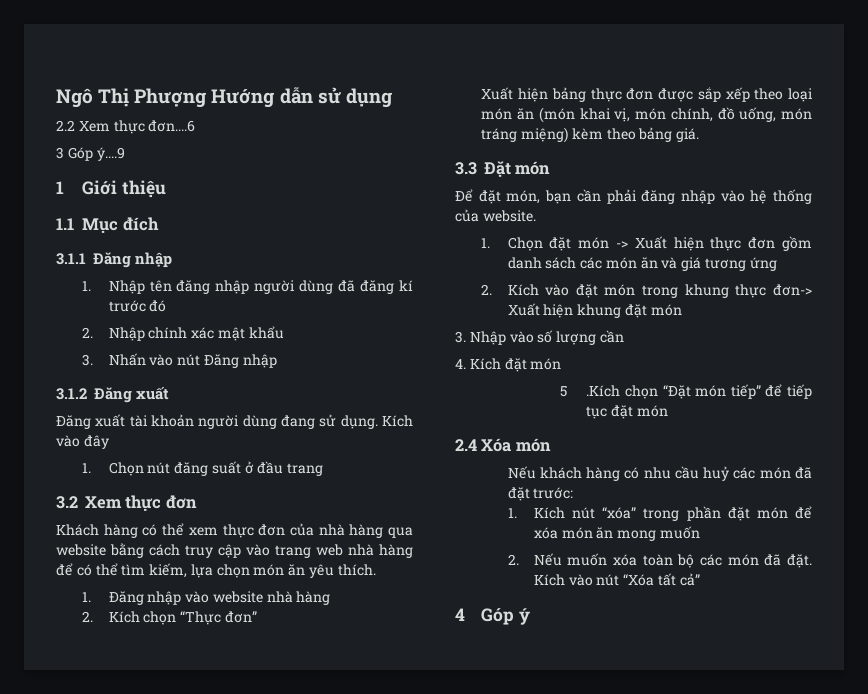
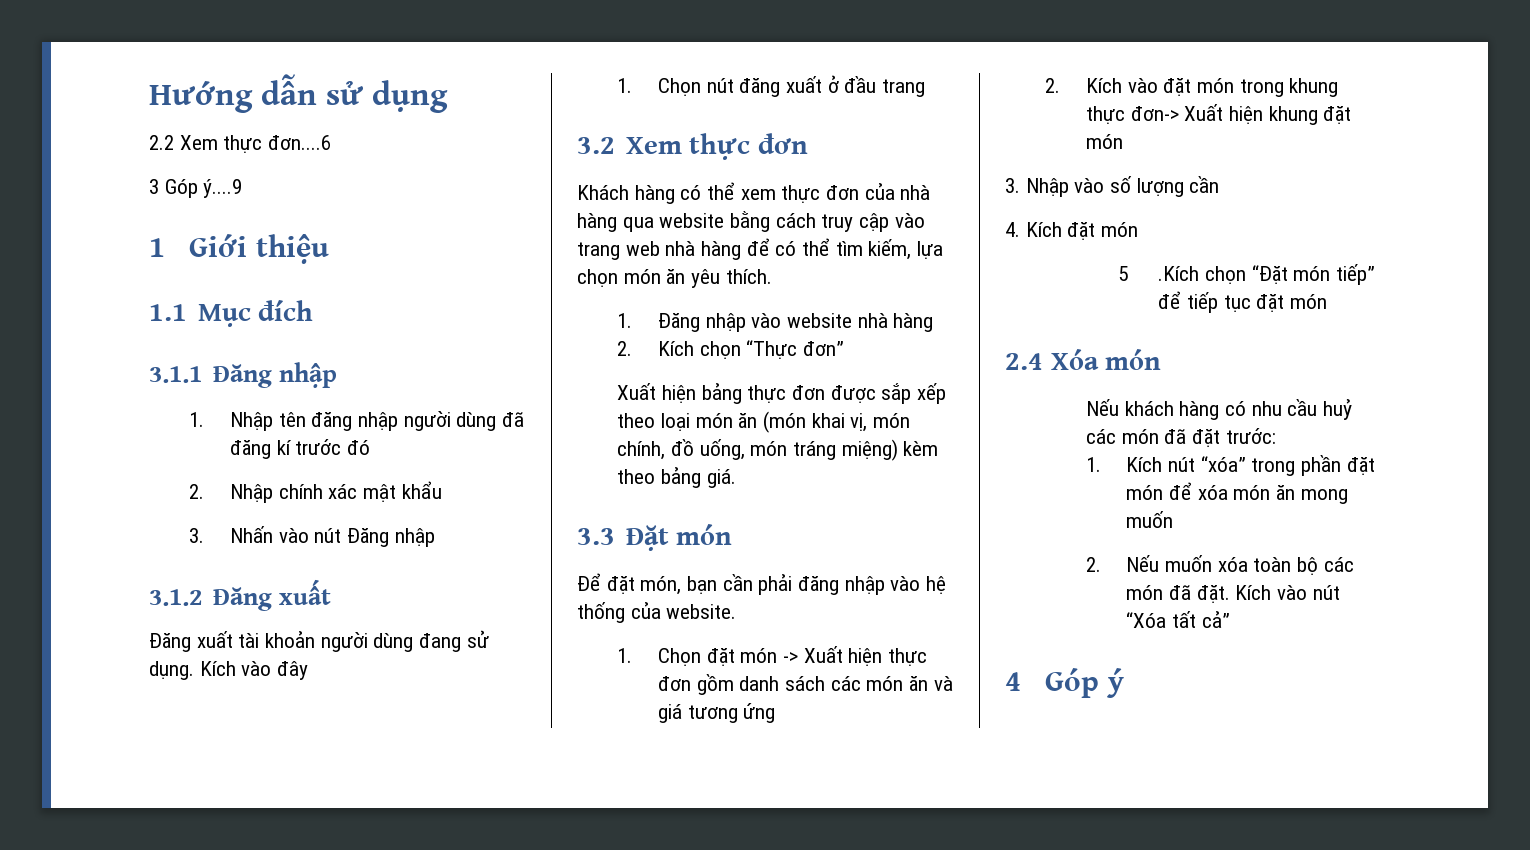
[56,88,207,108] Ngô Thị Phượng -> (149, 97) none
[211,461,241,474] suất -> [785,76,822,93] xuất

